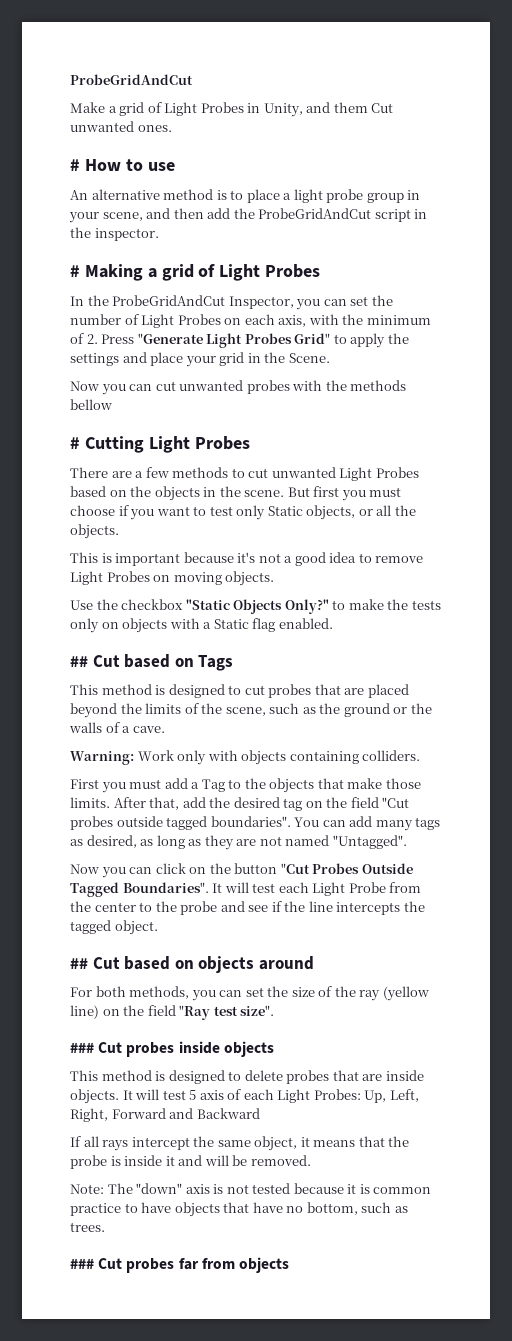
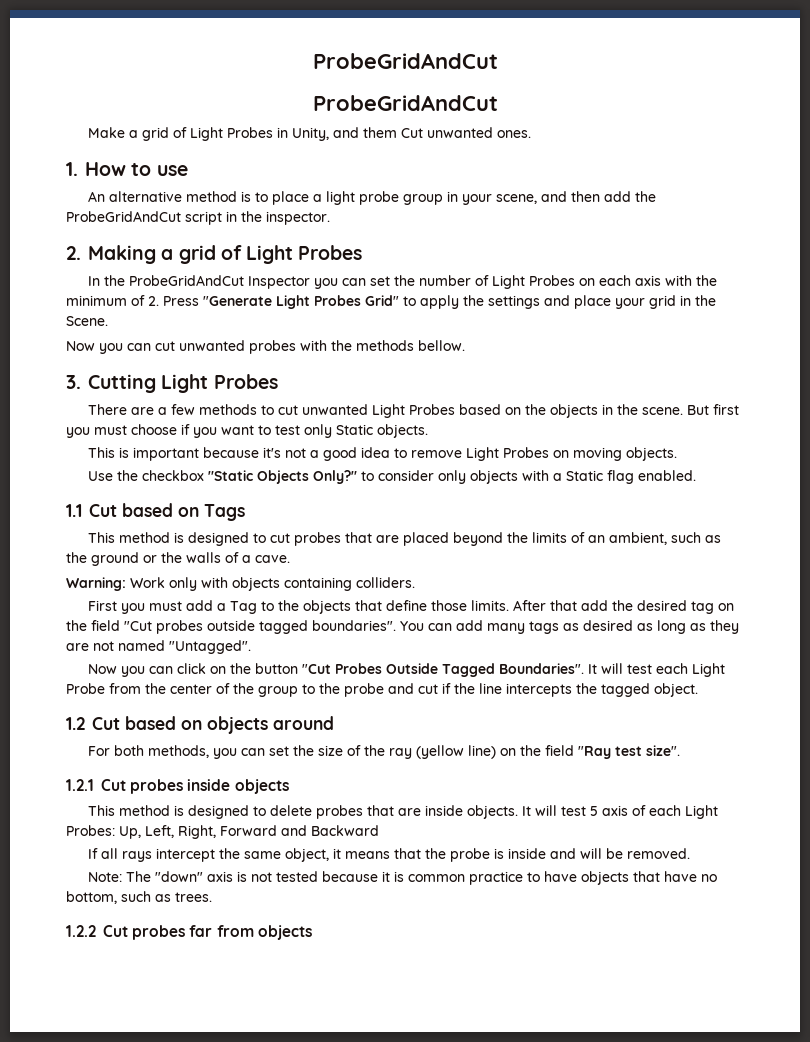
[70,74,193,85] ProbeGridAndCut -> [312,53,498,69] [312,95,498,111] ProbeGridAndCut // ProbeGridAndCut
[70,159,80,171] # -> [66,162,78,176] 1.
[70,265,80,277] # -> [66,246,81,260] 2.
[228,296,294,309] Inspector, -> [247,276,310,289] Inspector
[278,315,307,327] axis, -> [634,275,661,286] axis
[70,399,112,410] [70,437,80,449] bellow // # -> [418,340,465,351] [66,375,81,389] bellow. // 3.
[306,505,416,520] objects, or all the -> (373, 429) none
[348,599,441,610] [70,618,119,633] make the tests only on -> [377,470,466,484] consider only
[70,656,88,667] ## -> [66,504,82,517] 1.1
[201,703,266,716] the scene, -> [587,532,667,545] an ambient,
[347,778,383,789] make -> [385,600,427,611] define
[149,797,180,810] that, -> [549,600,577,611] that
[86,835,137,848] desired, -> [583,620,633,631] desired
(136, 907) none -> [216,683,298,697] of the group
[248,905,269,912] see -> [418,684,438,694] cut
[70,958,88,969] ## -> [66,717,85,730] 1.2
[70,1042,94,1053] ### -> [66,779,94,791] 1.2.1
[165,1156,175,1166] it -> (546, 853) none
[70,1258,94,1269] ### -> [66,925,96,937] 1.2.2

